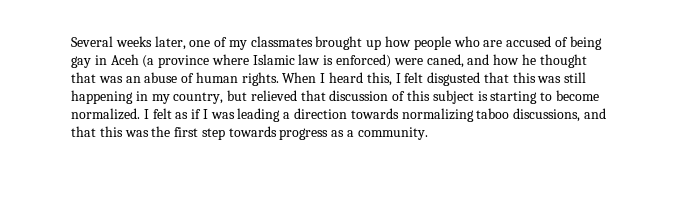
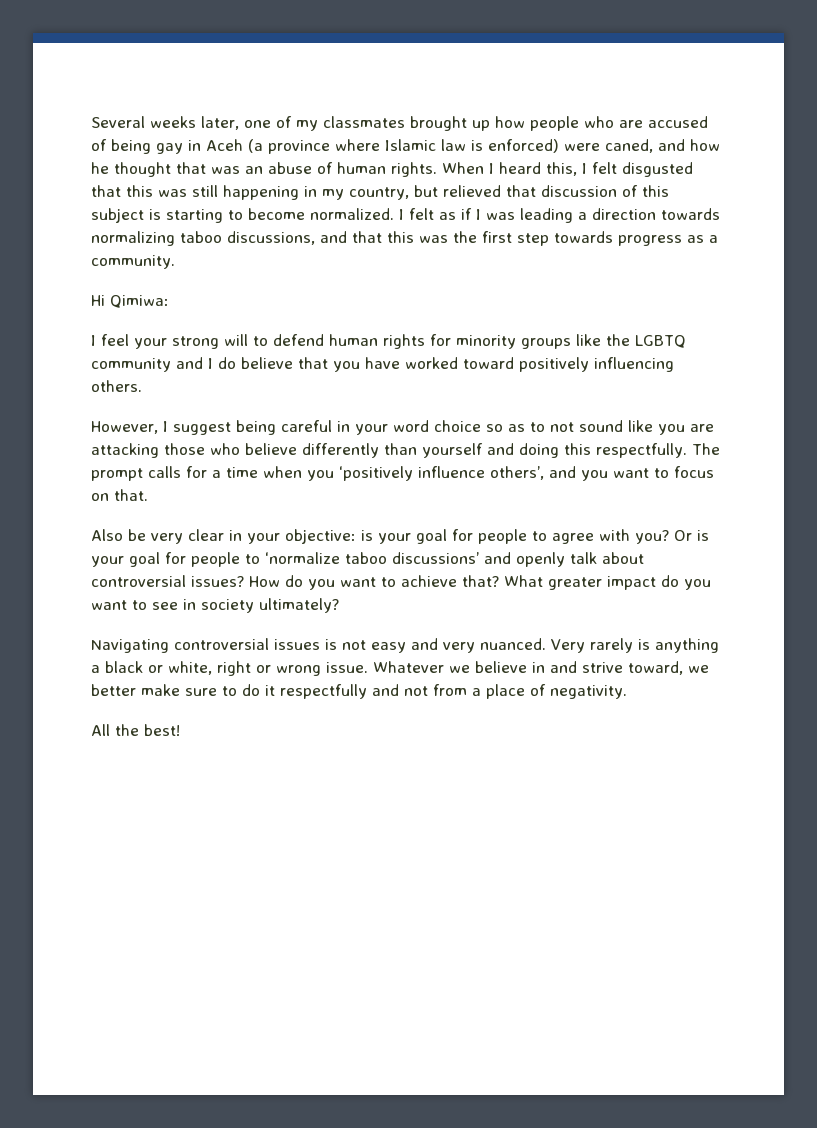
(428, 133) none -> [91,295,169,308] [91,334,686,349] [91,357,674,372] [91,380,142,392] [91,420,714,435] [91,443,720,458] [91,466,714,481] [91,489,148,501] [91,529,709,544] [91,552,644,567] [91,575,711,590] [91,598,339,613] [91,638,719,653] [91,661,709,676] [91,684,627,699] [91,724,180,736] // Hi Qimiwa: // I feel your strong will to defend human rights for minority groups like the LGBTQ community and I do believe that you have worked toward positively influencing others. // However, I suggest being careful in your word choice so as to not sound like you are attacking those who believe differently than yourself and doing this respectfully. The prompt calls for a time when you ‘positively influence others’, and you want to focus on that. // Also be very clear in your objective: is your goal for people to agree with you? Or is your goal for people to ‘normalize taboo discussions’ and openly talk about controversial issues? How do you want to achieve that? What greater impact do you want to see in society ultimately? // Navigating controversial issues is not easy and very nuanced. Very rarely is anything a black or white, right or wrong issue. Whatever we believe in and strive toward, we better make sure to do it respectfully and not from a place of negativity. // All the best!

